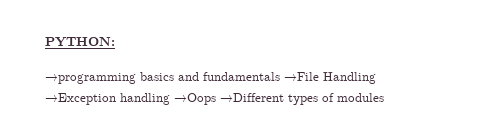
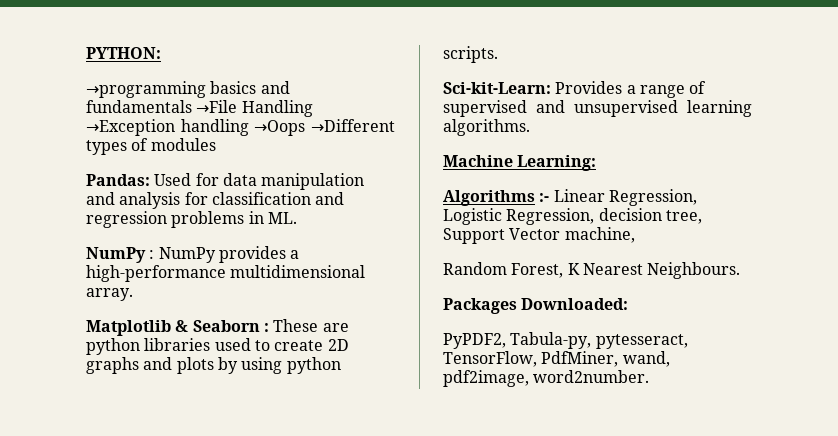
(384, 97) none -> [86,173,365,190] [86,192,345,209] [86,211,297,228] [86,246,300,263] [86,265,366,282] [86,288,133,301] [86,319,349,336] [86,338,349,355] [86,357,341,374] [443,46,498,63] [443,81,707,98] [443,100,752,117] [443,119,530,136] [443,155,597,171] [443,189,697,206] [443,208,702,225] [443,227,635,244] [443,262,741,279] [443,298,629,314] [443,332,688,349] [443,351,670,367] [443,370,650,387] // Pandas: Used for data manipulation and analysis for classification and regression problems in ML. // NumPy : NumPy provides a high-performance multidimensional array. // Matplotlib & Seaborn : These are python libraries used to create 2D graphs and plots by using python scripts. // Sci-kit-Learn: Provides a range of supervised and unsupervised learning algorithms. // Machine Learning: // Algorithms :- Linear Regression, Logistic Regression, decision tree, Support Vector machine, // Random Forest, K Nearest Neighbours. // Packages Downloaded: // PyPDF2, Tabula-py, pytesseract, TensorFlow, PdfMiner, wand, pdf2image, word2number.

